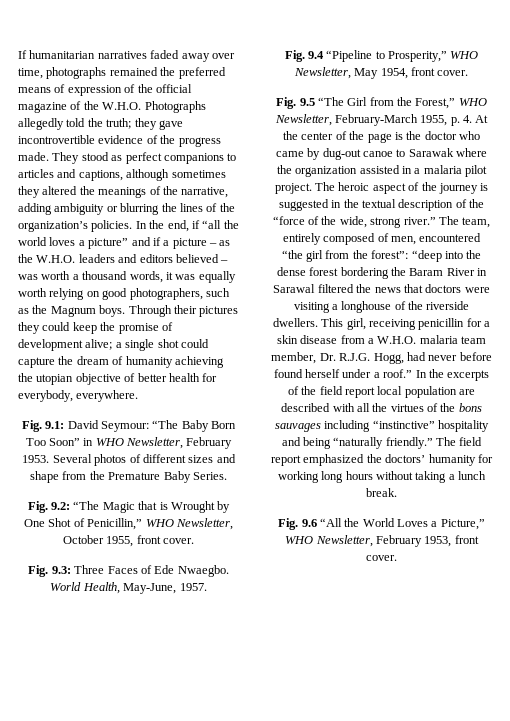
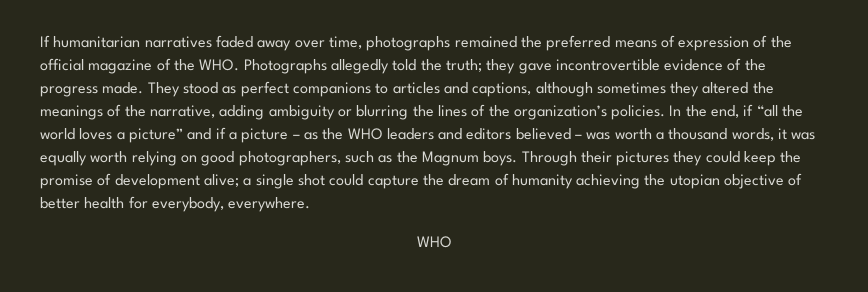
[102,102,142,110] W.H.O. -> [199,59,240,71] WHO.
[36,255,76,263] W.H.O. -> [347,128,383,140] WHO
[21,420,237,432] [25,437,233,449] [22,454,236,466] [30,471,227,483] [27,501,231,513] [24,518,233,530] [62,535,195,547] [28,565,229,577] [50,582,207,594] [284,50,479,62] [293,67,469,79] [276,97,487,109] [274,114,489,126] [283,131,480,143] [275,148,488,160] [276,165,488,177] [274,182,489,194] [278,199,485,211] [272,216,491,228] [282,233,482,245] [281,250,482,262] [276,267,488,279] [273,284,490,293] [293,301,470,313] [272,318,491,330] [276,335,487,344] [271,352,492,364] [273,369,490,381] [287,386,476,398] [281,403,482,412] [274,420,490,432] [281,437,483,449] [271,454,493,466] [277,471,487,483] [366,488,397,497] [278,518,485,530] [285,535,479,547] [366,555,397,561] Fig. 9.1: David Seymour: “The Baby Born Too Soon” in WHO Newsletter, February 1953. Several photos of different sizes and shape from the Premature Baby Series. // Fig. 9.2: “The Magic that is Wrought by One Shot of Penicillin,” WHO Newsletter, October 1955, front cover. // Fig. 9.3: Three Faces of Ede Nwaegbo. World Health, May-June, 1957. // Fig. 9.4 “Pipeline to Prosperity,” WHO Newsletter, May 1954, front cover. // Fig. 9.5 “The Girl from the Forest,” WHO Newsletter, February-March 1955, p. 4. At the center of the page is the doctor who came by dug-out canoe to Sarawak where the organization assisted in a malaria pilot project. The heroic aspect of the journey is suggested in the textual description of the “force of the wide, strong river.” The team, entirely composed of men, encountered “the girl from the forest”: “deep into the dense forest bordering the Baram River in Sarawal filtered the news that doctors were visiting a longhouse of the riverside dwellers. This girl, receiving penicillin for a skin disease from a W.H.O. malaria team member, Dr. R.J.G. Hogg, had never before found herself under a roof.” In the excerpts of the field report local population are described with all the virtues of the bons sauvages including “instinctive” hospitality and being “naturally friendly.” The field report emphasized the doctors’ humanity for working long hours without taking a lunch break. // Fig. 9.6 “All the World Loves a Picture,” WHO Newsletter, February 1953, front cover. -> [416,236,452,248] WHO

